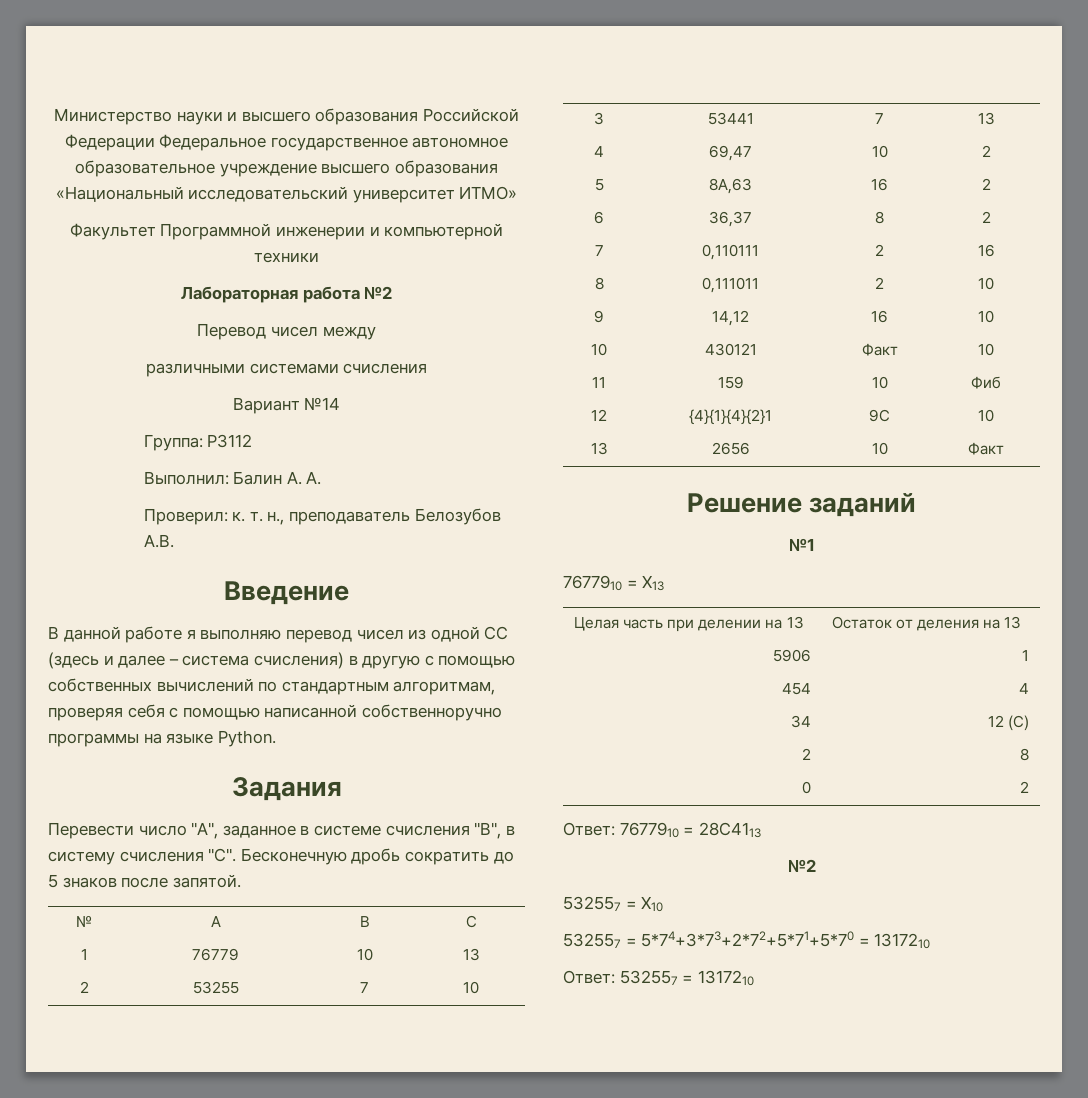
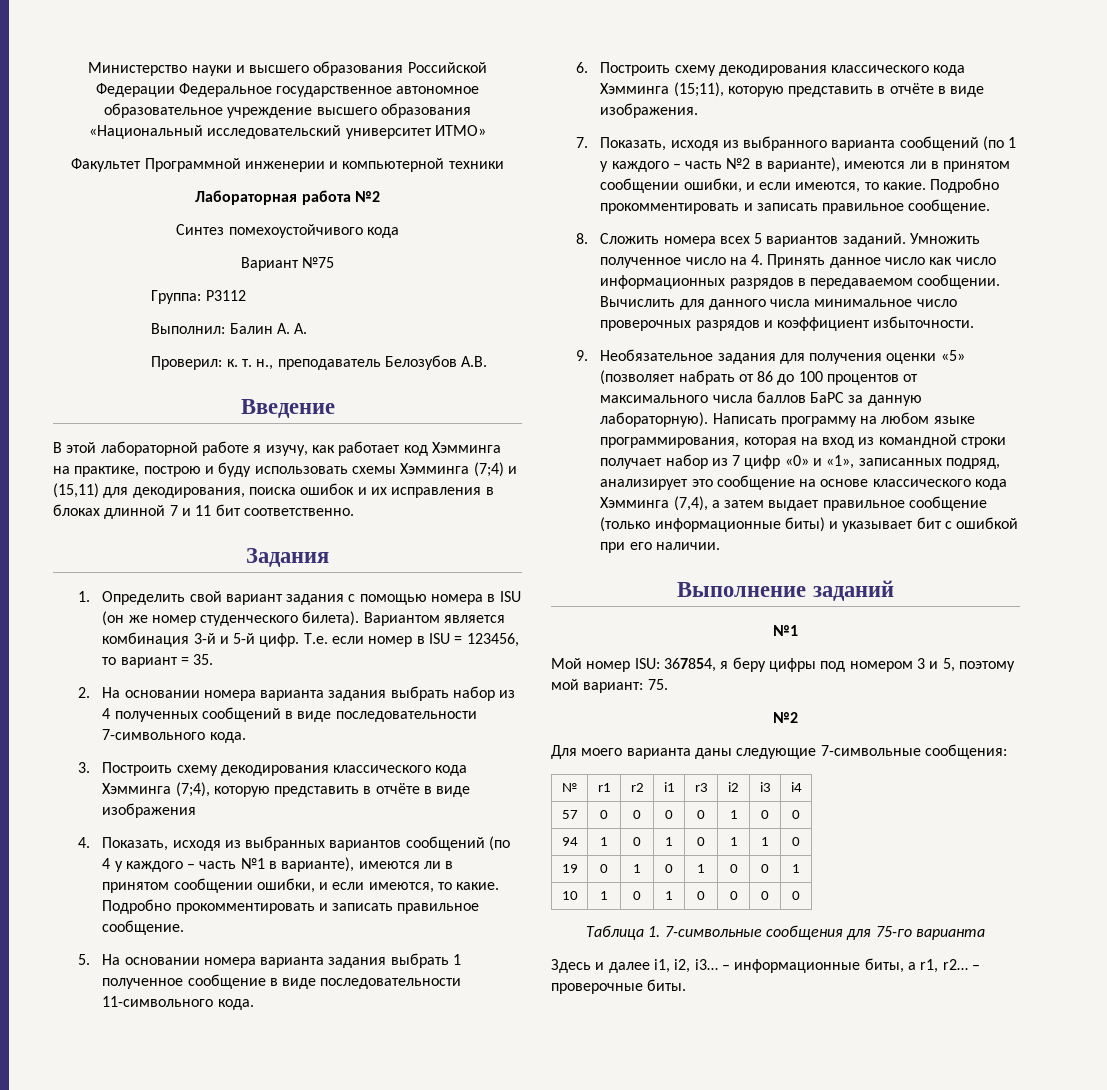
[197,323,376,340] [145,363,428,377] Перевод чисел между // различными системами счисления -> [176,224,399,238] Синтез помехоустойчивого кода
[304,397,341,410] №14 -> [302,257,335,268] №75
[63,626,509,643] [48,652,516,669] [48,678,496,695] [48,704,502,721] [48,730,276,747] [231,777,342,801] [48,822,515,839] [48,848,514,865] [48,874,241,888] [76,915,92,927] [210,916,221,927] [359,916,370,927] [465,915,477,928] [80,949,88,960] [192,948,239,961] [356,948,373,961] [462,948,480,961] [79,981,89,993] [192,981,239,994] [360,982,369,993] [463,981,479,994] [594,112,604,125] [707,112,754,125] [875,113,884,124] [977,112,995,125] [594,146,604,157] [709,145,752,161] [871,145,888,158] [981,145,991,157] [594,179,604,191] [709,178,752,194] [871,178,888,191] [981,178,991,190] [594,211,604,224] [709,211,752,227] [875,211,884,224] [981,211,991,223] [594,245,604,256] [702,244,759,260] [875,244,884,256] [977,244,995,257] [594,277,604,290] [702,277,759,293] [875,277,884,289] [978,277,994,290] [594,310,604,323] [712,310,749,326] [871,310,888,323] [978,310,994,323] [591,343,607,356] [704,343,757,356] [861,343,898,356] [978,343,994,356] [592,377,606,388] [717,376,744,389] [871,376,888,389] [971,376,1001,389] [591,409,607,421] [689,409,772,425] [869,409,890,422] [978,409,994,422] [590,442,608,455] [711,442,750,455] [871,442,888,455] [968,442,1004,455] [686,493,917,517] [788,538,815,551] [563,575,665,591] [573,616,804,632] [831,616,1022,631] [773,649,812,662] [1022,650,1030,661] [782,683,812,695] [1019,683,1030,694] [791,715,812,728] [988,715,1030,731] [802,748,812,760] [1020,748,1030,761] [802,781,812,794] [1020,781,1030,793] [563,822,761,838] [787,859,816,872] [563,896,664,912] [563,931,931,949] [563,970,754,986] данной работе я выполняю перевод чисел из одной СС (здесь и далее – система счисления) в другую с помощью собственных вычислений по стандартным алгоритмам, проверяя себя с помощью написанной собственноручно программы на языке Python. // Задания // Перевести число "А", заданное в системе счисления "В", в систему счисления "С". Бесконечную дробь сократить до 5 знаков после запятой. // № | A | B | C // 1 | 76779 | 10 | 13 // 2 | 53255 | 7 | 10 // 3 | 53441 | 7 | 13 // 4 | 69,47 | 10 | 2 // 5 | 8A,63 | 16 | 2 // 6 | 36,37 | 8 | 2 // 7 | 0,110111 | 2 | 16 // 8 | 0,111011 | 2 | 10 // 9 | 14,12 | 16 | 10 // 10 | 430121 | Факт | 10 // 11 | 159 | 10 | Фиб // 12 | {4}{1}{4}{2}1 | 9C | 10 // 13 | 2656 | 10 | Факт // Решение заданий // №1 // 7677910 = X13 // Целая часть при делении на 13 | Остаток от деления на 13 // 5906 | 1 // 454 | 4 // 34 | 12 (C) // 2 | 8 // 0 | 2 // Ответ: 7677910 = 28С4113 // №2 // 532557 = X10 // 532557 = 5*74+3*73+2*72+5*71+5*70 = 1317210 // Ответ: 532557 = 1317210 -> [66,441,501,456] [53,462,517,477] [53,483,494,498] [53,504,354,519] [246,548,329,567] [77,591,521,605] [102,611,506,626] [102,632,519,647] [102,654,214,668] [77,686,516,701] [102,707,477,722] [102,729,246,743] [77,762,468,776] [102,782,471,797] [102,803,197,818] [77,836,511,851] [102,857,454,872] [102,878,500,893] [102,899,480,914] [102,920,185,935] [77,953,462,968] [102,974,462,989] [102,996,254,1010] [575,62,966,76] [600,82,985,97] [600,103,699,118] [575,136,1017,151] [600,157,1011,172] [600,178,1000,193] [600,199,991,214] [575,233,981,247] [600,254,996,268] [600,274,1001,289] [600,296,957,310] [600,316,975,331] [575,349,965,364] [600,370,919,385] [600,391,922,406] [600,412,975,427] [600,434,1007,448] [600,454,1001,469] [600,475,1008,490] [600,496,988,511] [600,517,1019,532] [600,542,720,553] [677,580,894,601] [773,625,798,636] [551,657,1015,672] [551,679,668,693] [773,712,798,723] [551,744,1007,759] [562,783,577,792] [597,783,611,792] [630,783,644,792] [663,782,675,792] [694,783,708,792] [728,782,739,792] [759,782,771,792] [790,782,802,792] [561,810,578,819] [600,810,608,819] [633,810,641,819] [665,810,673,819] [697,810,705,819] [729,810,738,819] [761,810,769,819] [792,810,800,819] [561,837,578,846] [600,837,608,846] [633,837,641,846] [665,837,673,846] [697,837,705,846] [729,837,738,846] [761,837,769,846] [792,837,800,846] [561,864,578,873] [600,864,608,873] [633,864,641,873] [665,864,673,873] [697,864,705,873] [729,864,738,873] [761,864,769,873] [792,864,800,873] [561,891,578,900] [600,891,608,900] [633,891,641,900] [665,891,673,900] [697,891,705,900] [729,891,738,900] [761,891,769,900] [792,891,800,900] [586,925,985,940] [551,958,980,973] [551,979,687,994] этой лабораторной работе я изучу, как работает код Хэмминга на практике, построю и буду использовать схемы Хэмминга (7;4) и (15,11) для декодирования, поиска ошибок и их исправления в блоках длинной 7 и 11 бит соответственно. // Задания // 1. Определить свой вариант задания с помощью номера в ISU (он же номер студенческого билета). Вариантом является комбинация 3-й и 5-й цифр. Т.е. если номер в ISU = 123456, то вариант = 35. // 2. На основании номера варианта задания выбрать набор из 4 полученных сообщений в виде последовательности 7-символьного кода. // 3. Построить схему декодирования классического кода Хэмминга (7;4), которую представить в отчёте в виде изображения // 4. Показать, исходя из выбранных вариантов сообщений (по 4 у каждого – часть №1 в варианте), имеются ли в принятом сообщении ошибки, и если имеются, то какие. Подробно прокомментировать и записать правильное сообщение. // 5. На основании номера варианта задания выбрать 1 полученное сообщение в виде последовательности 11-символьного кода. // 6. Построить схему декодирования классического кода Хэмминга (15;11), которую представить в отчёте в виде изображения. // 7. Показать, исходя из выбранного варианта сообщений (по 1 у каждого – часть №2 в варианте), имеются ли в принятом сообщении ошибки, и если имеются, то какие. Подробно прокомментировать и записать правильное сообщение. // 8. Сложить номера всех 5 вариантов заданий. Умножить полученное число на 4. Принять данное число как число информационных разрядов в передаваемом сообщении. Вычислить для данного числа минимальное число проверочных разрядов и коэффициент избыточности. // 9. Необязательное задания для получения оценки «5» (позволяет набрать от 86 до 100 процентов от максимального числа баллов БаРС за данную лабораторную). Написать программу на любом языке программирования, которая на вход из командной строки получает набор из 7 цифр «0» и «1», записанных подряд, анализирует это сообщение на основе классического кода Хэмминга (7,4), а затем выдает правильное сообщение (только информационные биты) и указывает бит с ошибкой при его наличии. // Выполнение заданий // №1 // Мой номер ISU: 367854, я беру цифры под номером 3 и 5, поэтому мой вариант: 75. // №2 // Для моего варианта даны следующие 7-символьные сообщения: // № | r1 | r2 | i1 | r3 | i2 | i3 | i4 // 57 | 0 | 0 | 0 | 0 | 1 | 0 | 0 // 94 | 1 | 0 | 1 | 0 | 1 | 1 | 0 // 19 | 0 | 1 | 0 | 1 | 0 | 0 | 1 // 10 | 1 | 0 | 1 | 0 | 0 | 0 | 0 // Таблица 1. 7-символьные сообщения для 75-го варианта // Здесь и далее i1, i2, i3… – информационные биты, а r1, r2… – проверочные биты.

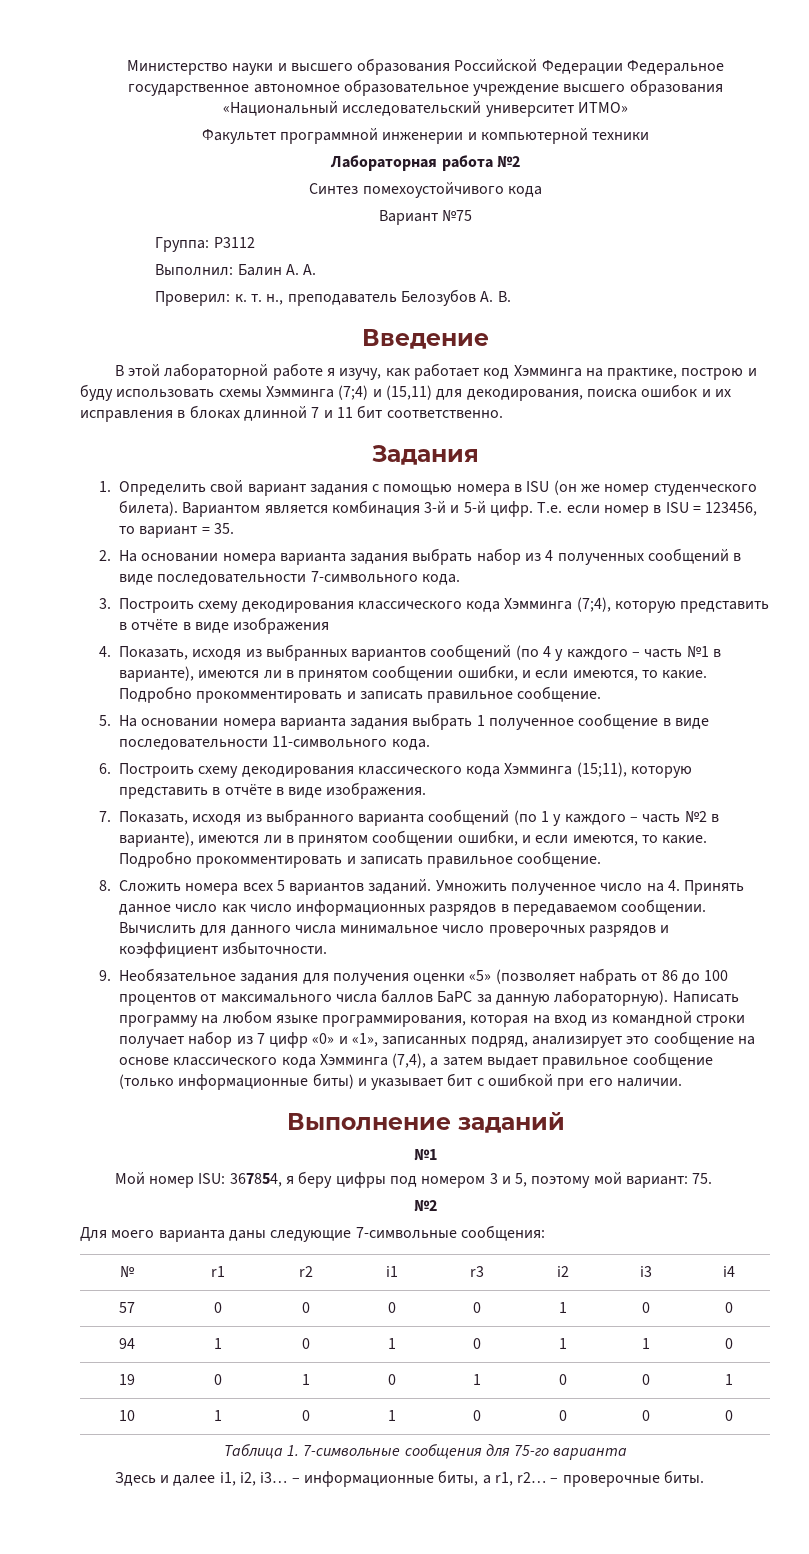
[144,158,241,172] Программной -> [280,128,379,144] программной
[461,356,488,367] А.В. -> [480,291,511,302] А. В.

